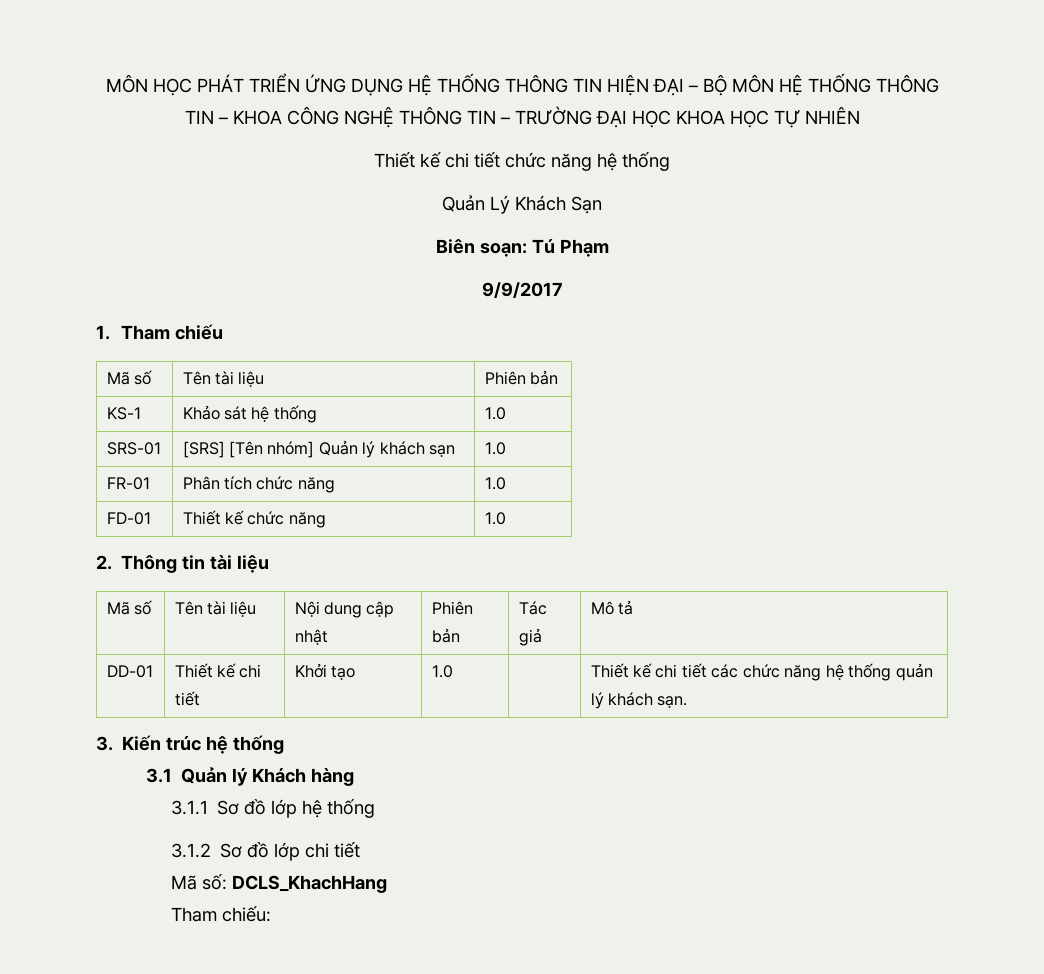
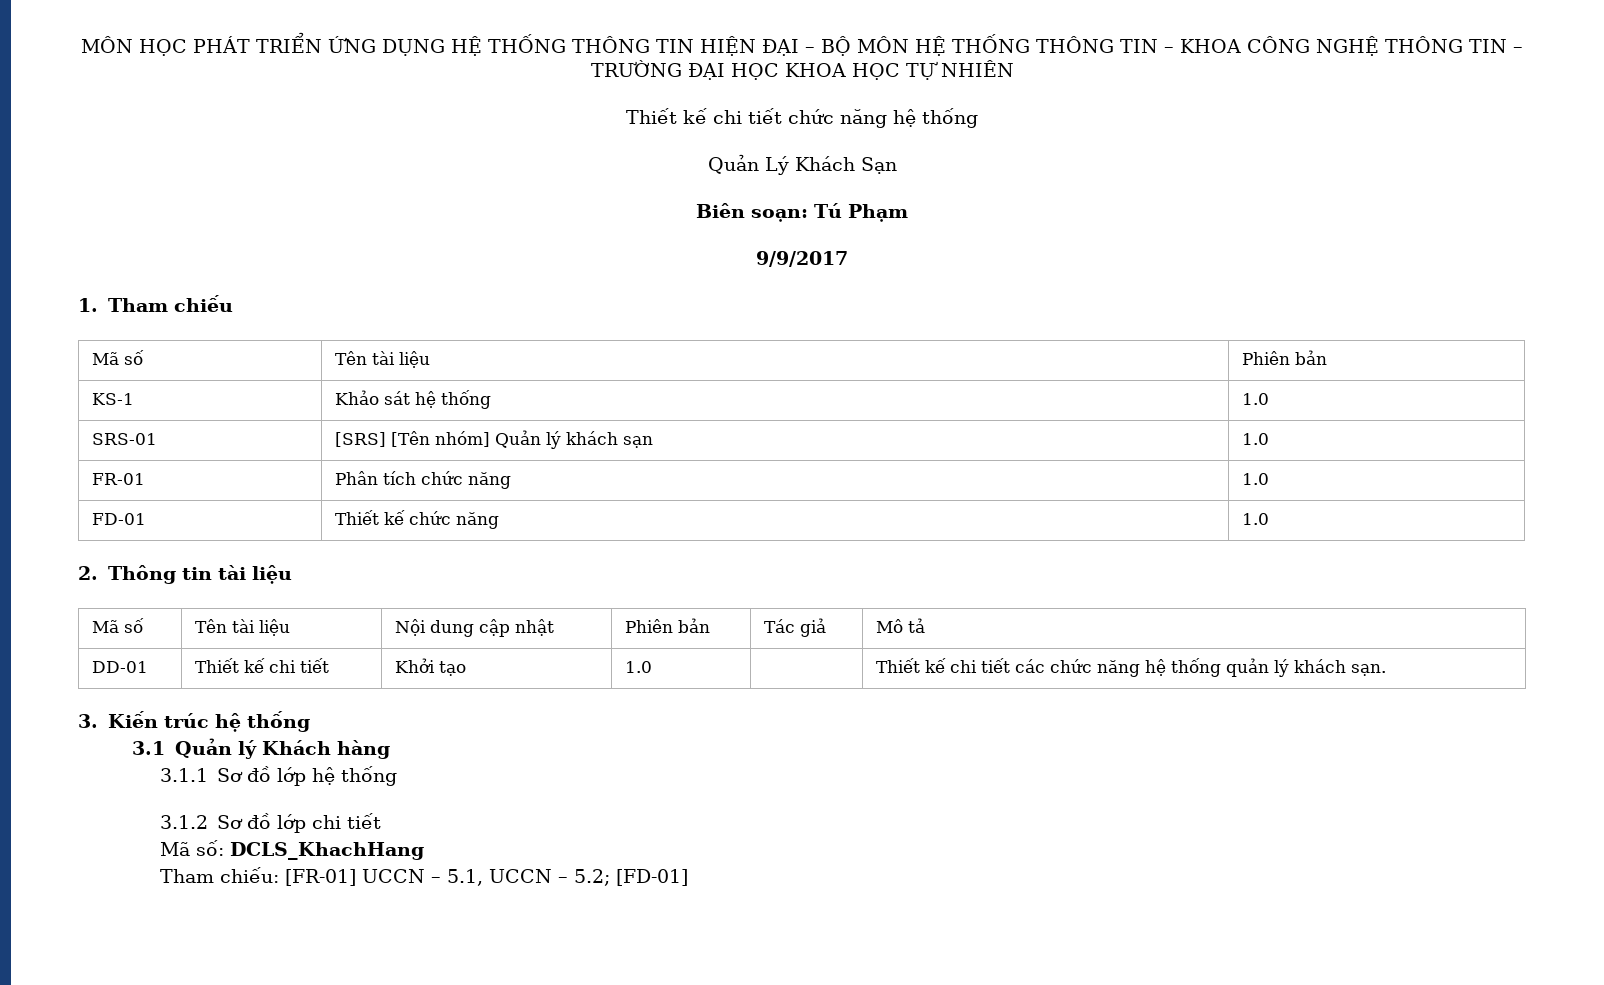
(272, 914) none -> [284,869,688,886] [FR-01] UCCN – 5.1, UCCN – 5.2; [FD-01]

